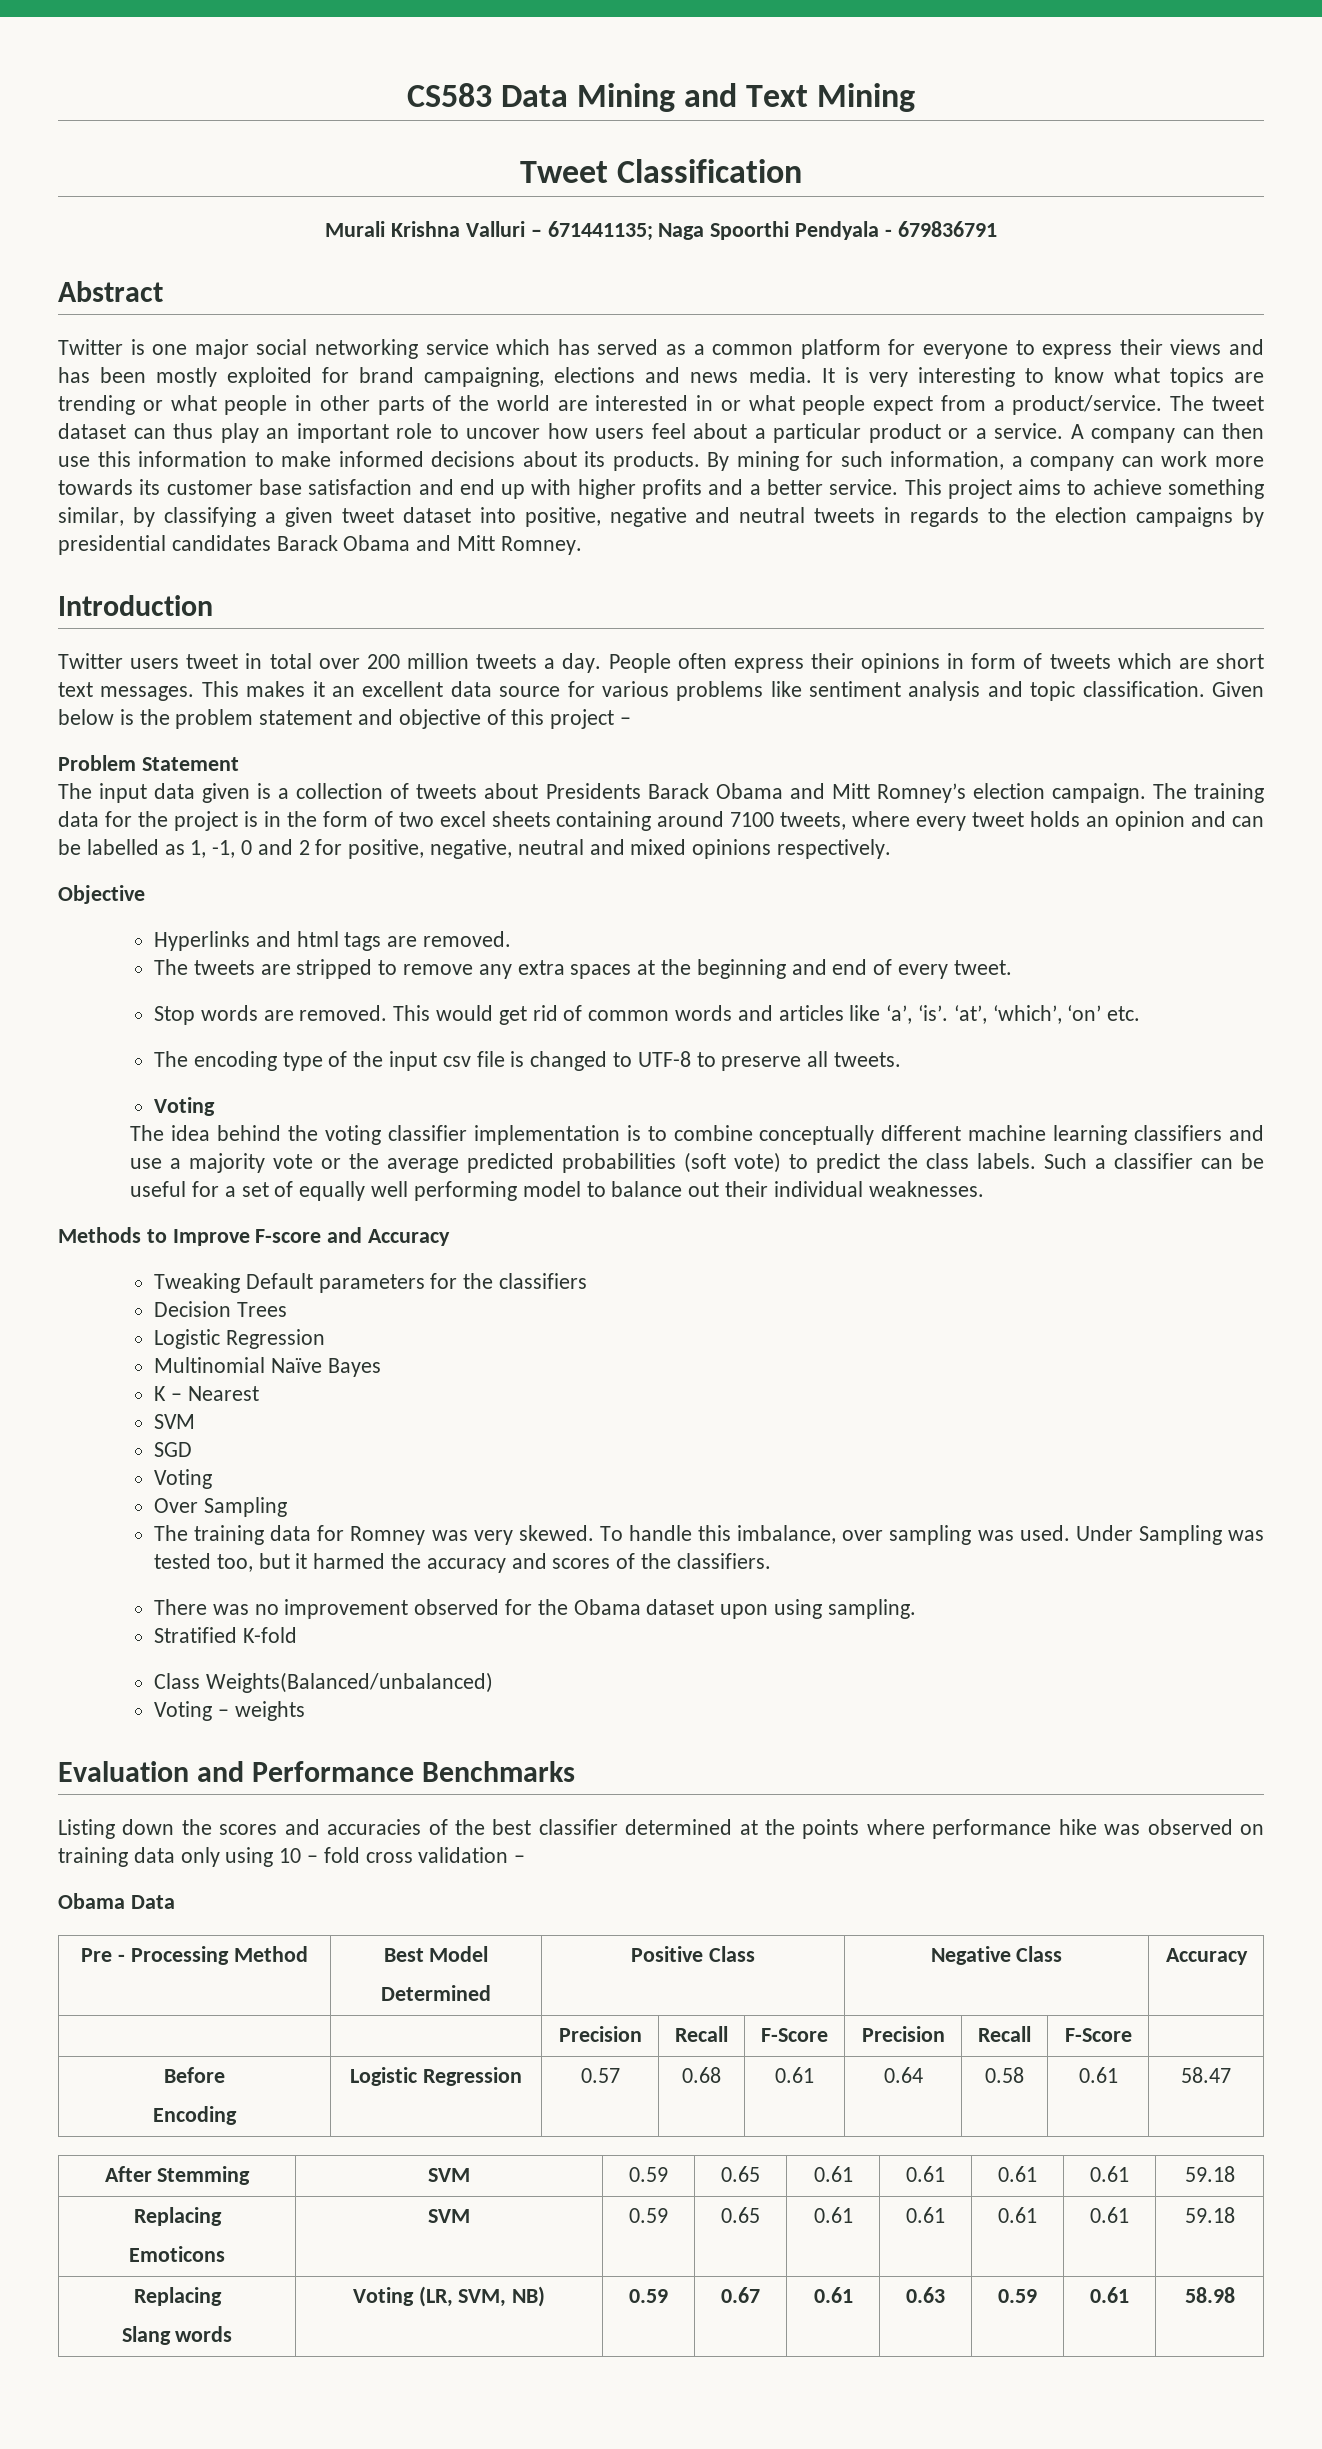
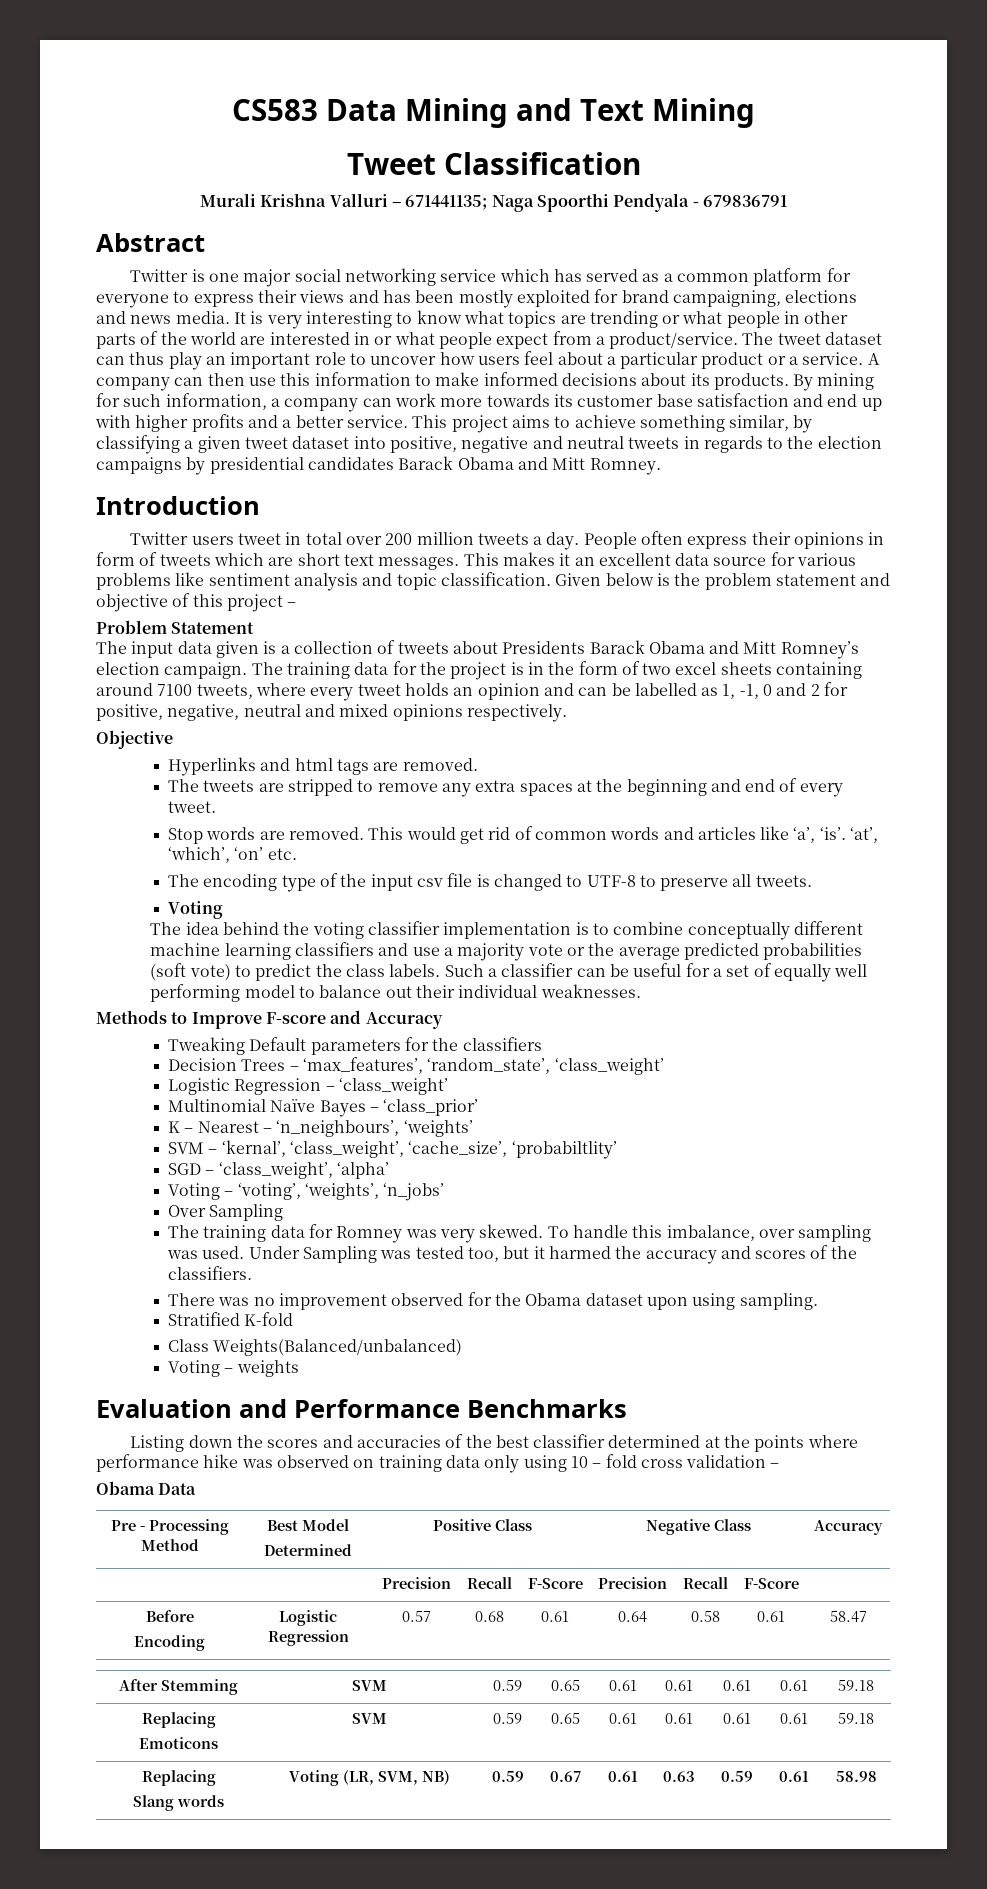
[153,1329,325,1349] // Logistic Regression -> [289,1057,664,1075] [167,1078,448,1095] – ‘max_features’, ‘random_state’, ‘class_weight’ // Logistic Regression – ‘class_weight’
(381, 1367) none -> [369,1099,479,1116] – ‘class_prior’
[153,1414,195,1429] [153,1442,192,1457] [153,1469,212,1489] // SVM // SGD // Voting -> [262,1120,473,1137] [167,1140,617,1159] [167,1162,389,1179] [167,1183,445,1201] – ‘n_neighbours’, ‘weights’ // SVM – ‘kernal’, ‘class_weight’, ‘cache_size’, ‘probabiltlity’ // SGD – ‘class_weight’, ‘alpha’ // Voting – ‘voting’, ‘weights’, ‘n_jobs’

